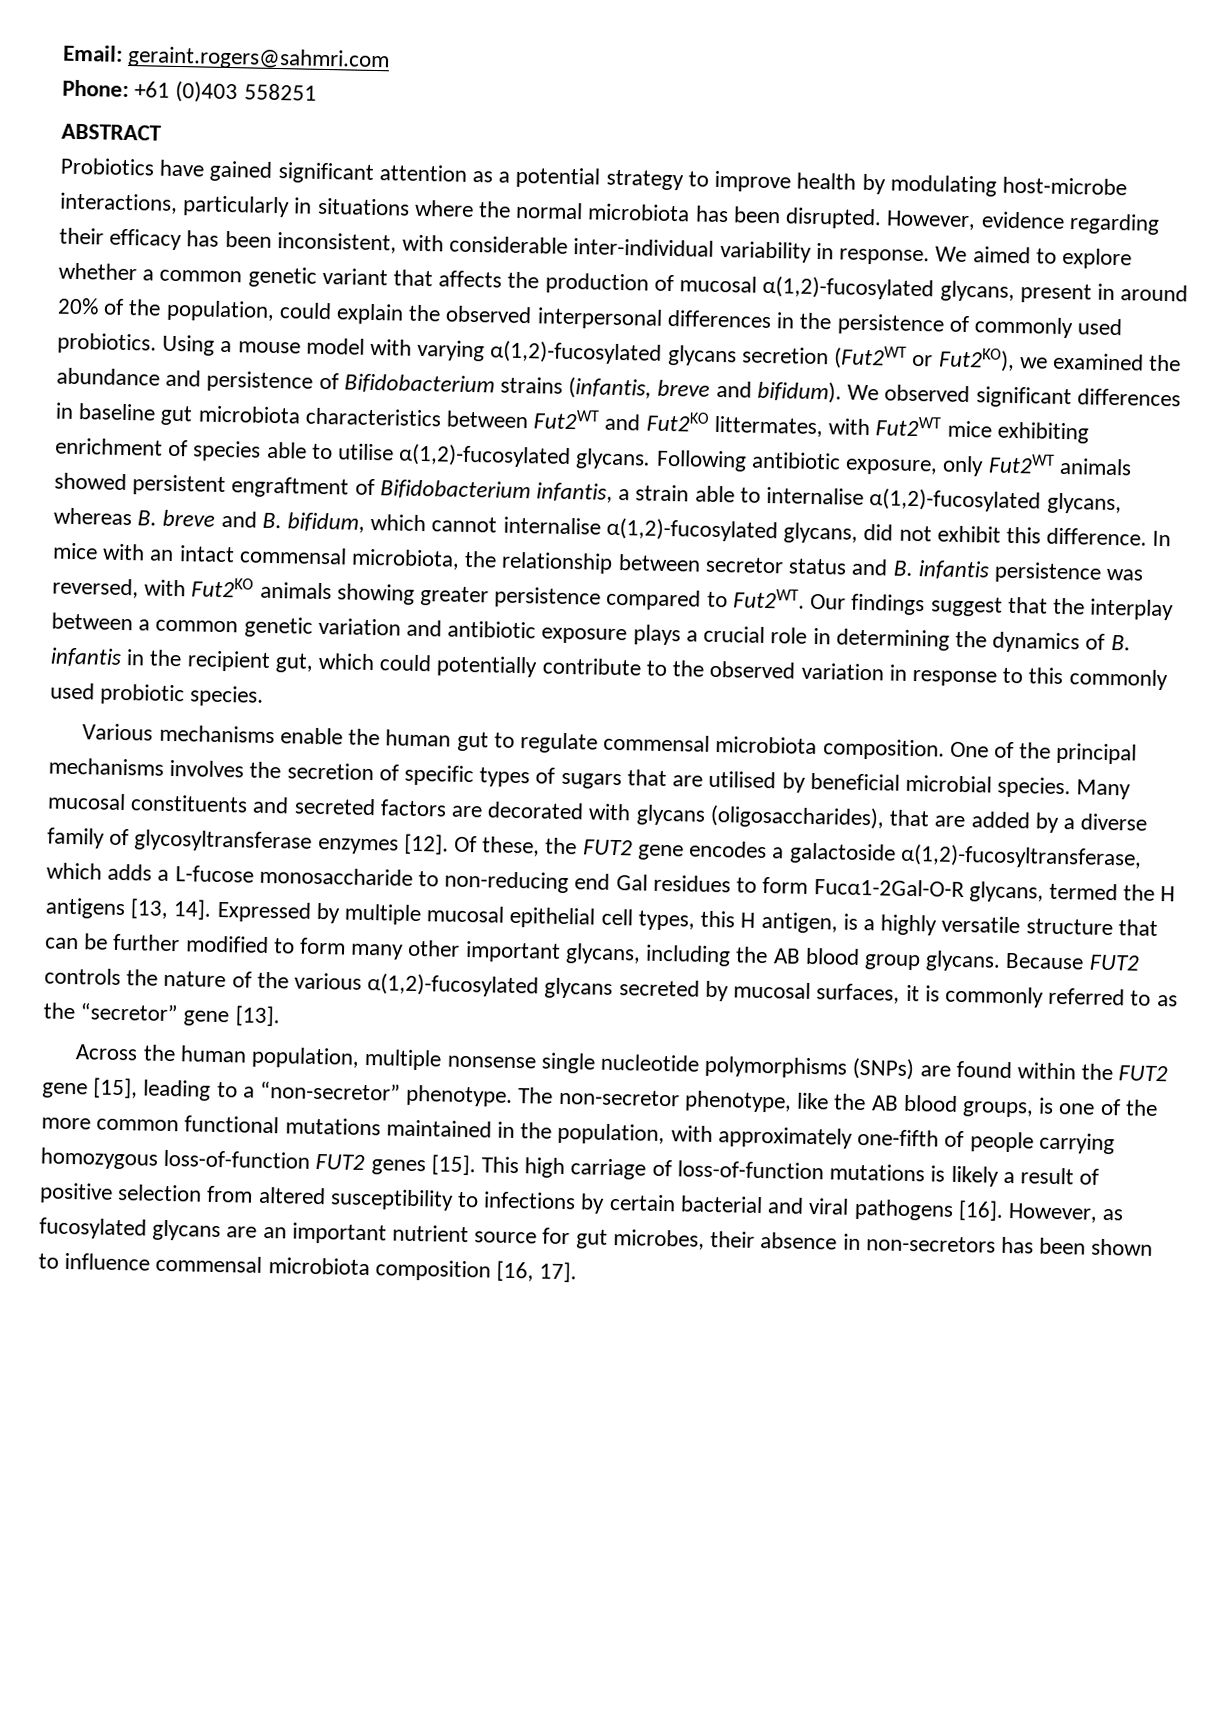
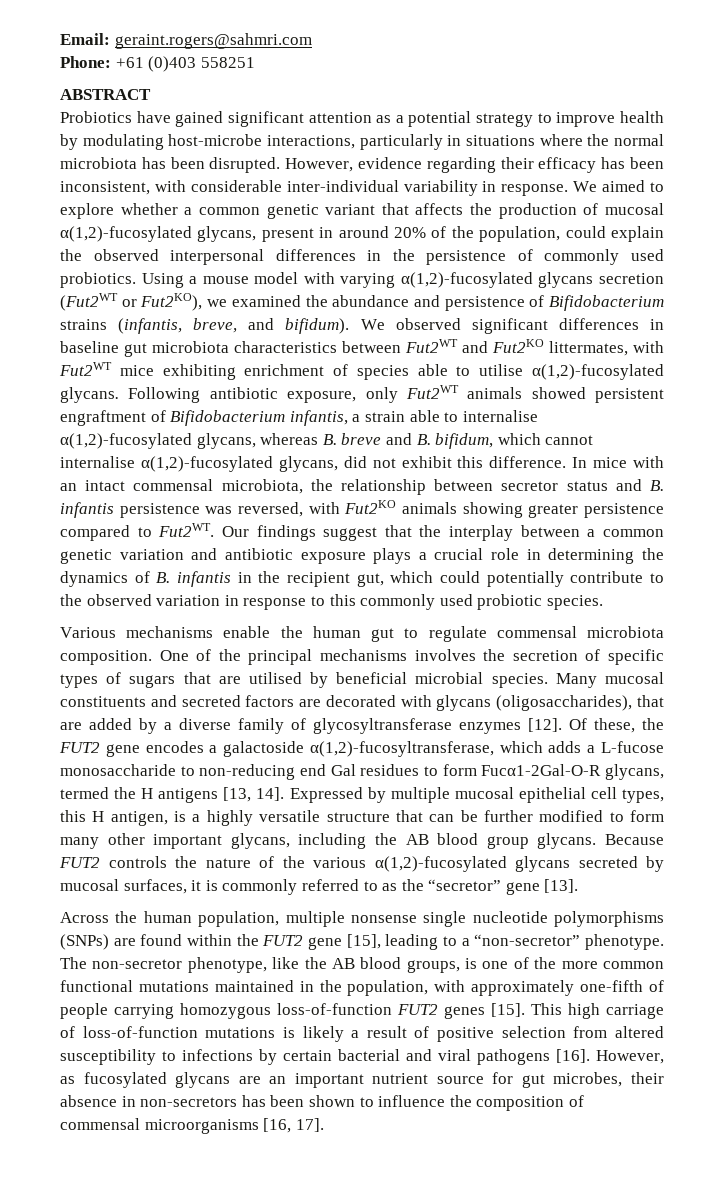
[657,379,711,397] breve -> [193,318,238,333] breve,
[155,1254,491,1282] commensal microbiota composition -> [449,1095,584,1111] [60,1118,259,1134] the composition of commensal microorganisms

